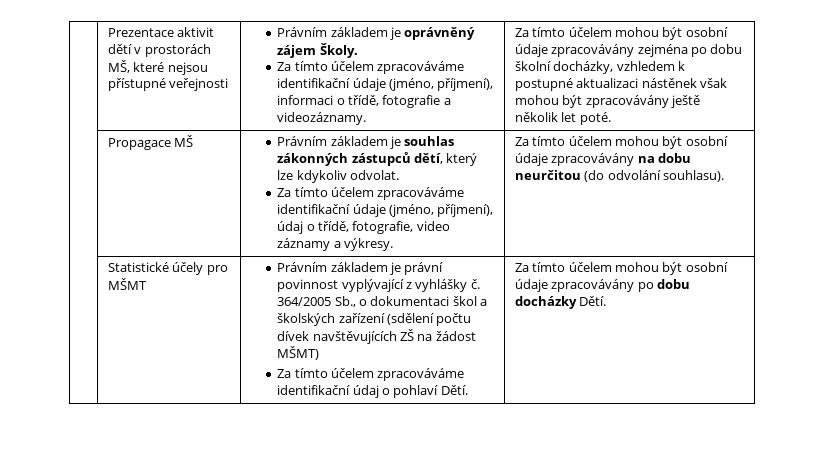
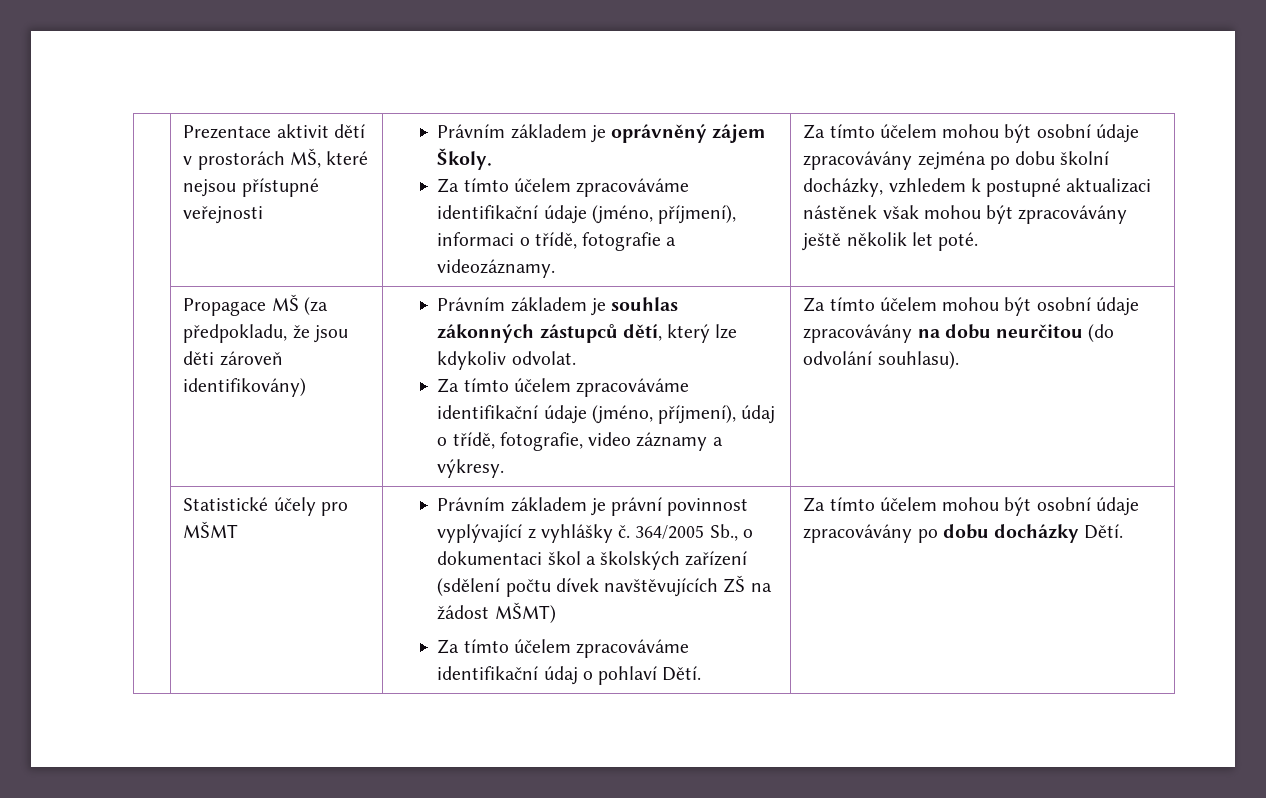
(194, 141) none -> [303,297,328,315] [183,324,348,343] [183,351,283,366] [183,378,307,397] (za předpokladu, že jsou děti zároveň identifikovány)

